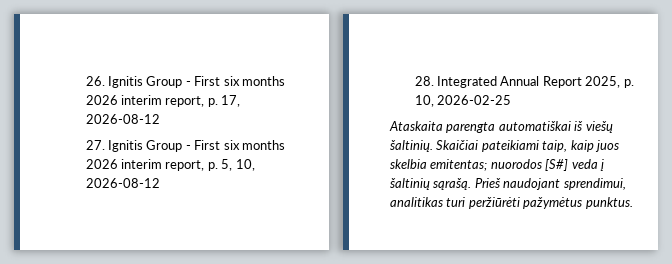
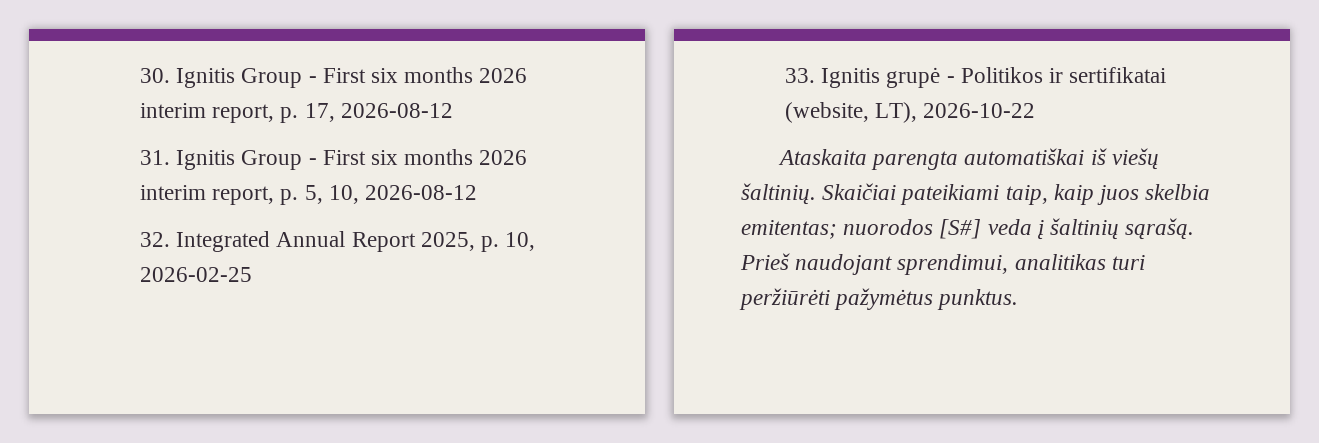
[85,76,105,86] 26. -> [139,68,170,83] 30.
[85,140,105,150] 27. -> [139,150,170,165] 31.
[414,76,434,86] 28. -> [139,232,170,247] 32.
(512, 100) none -> [784,67,1167,88] [784,102,1036,123] // 33. Ignitis grupė - Politikos ir sertifikatai (website, LT), 2026-10-22

